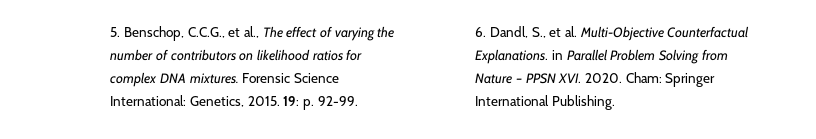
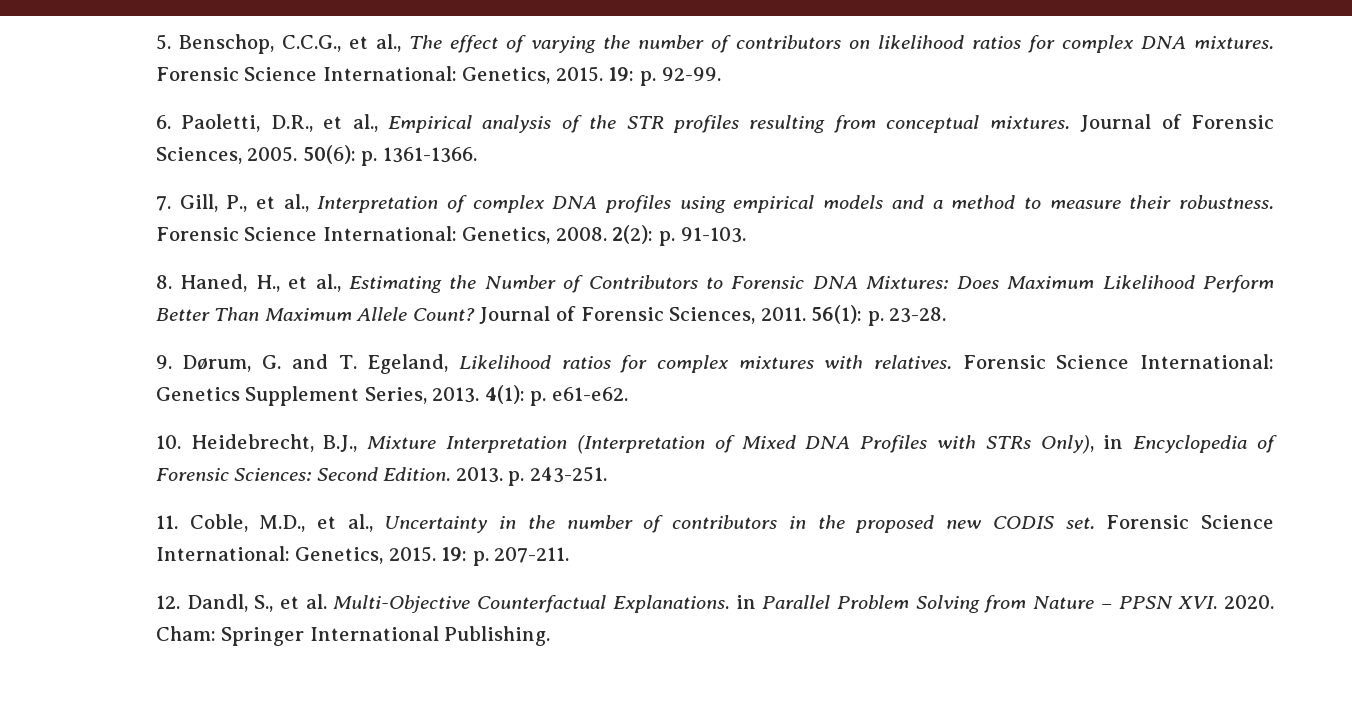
(487, 32) none -> [181,114,1275,133] [155,145,477,166] [155,194,1275,213] [155,225,746,246] [155,274,1275,293] [155,305,947,326] [155,354,1275,374] [155,385,629,406] [155,434,1278,454] [155,466,608,486] [155,514,1275,533] [155,546,570,566] [155,595,180,609] Paoletti, D.R., et al., Empirical analysis of the STR profiles resulting from conceptual mixtures. Journal of Forensic Sciences, 2005. 50(6): p. 1361-1366. // 7. Gill, P., et al., Interpretation of complex DNA profiles using empirical models and a method to measure their robustness. Forensic Science International: Genetics, 2008. 2(2): p. 91-103. // 8. Haned, H., et al., Estimating the Number of Contributors to Forensic DNA Mixtures: Does Maximum Likelihood Perform Better Than Maximum Allele Count? Journal of Forensic Sciences, 2011. 56(1): p. 23-28. // 9. Dørum, G. and T. Egeland, Likelihood ratios for complex mixtures with relatives. Forensic Science International: Genetics Supplement Series, 2013. 4(1): p. e61-e62. // 10. Heidebrecht, B.J., Mixture Interpretation (Interpretation of Mixed DNA Profiles with STRs Only), in Encyclopedia of Forensic Sciences: Second Edition. 2013. p. 243-251. // 11. Coble, M.D., et al., Uncertainty in the number of contributors in the proposed new CODIS set. Forensic Science International: Genetics, 2015. 19: p. 207-211. // 12.

